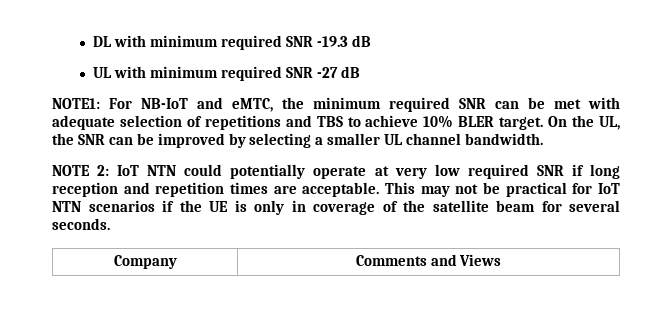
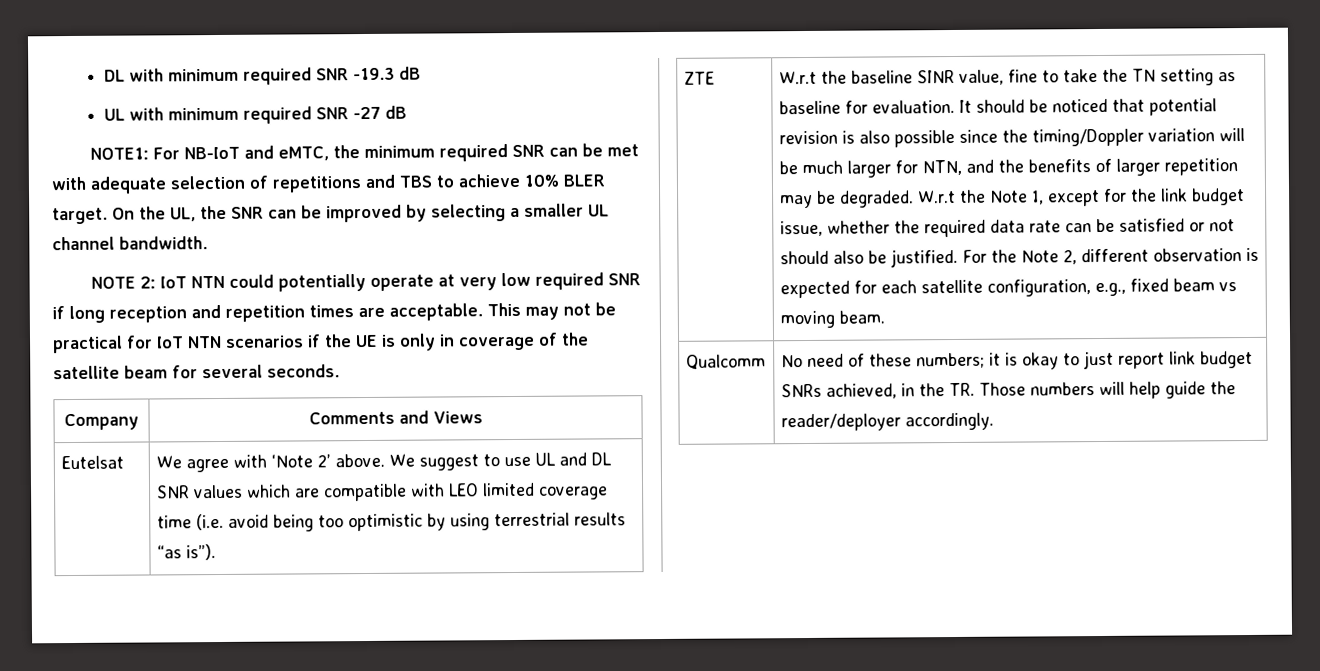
(502, 260) none -> [60,455,124,470] [155,452,612,473] [156,482,608,502] [156,512,626,532] [156,544,216,561] [683,71,715,85] [778,68,1236,86] [778,98,1217,116] [778,128,1245,148] [778,158,1238,178] [779,188,1245,209] [779,218,1235,238] [779,247,1259,268] [779,278,1237,299] [779,310,885,329] [685,354,766,370] [780,350,1253,370] [780,381,1236,399] [780,412,994,432] // Eutelsat | We agree with ‘Note 2’ above. We suggest to use UL and DL SNR values which are compatible with LEO limited coverage time (i.e. avoid being too optimistic by using terrestrial results “as is”). // ZTE | W.r.t the baseline SINR value, fine to take the TN setting as baseline for evaluation. It should be noticed that potential revision is also possible since the timing/Doppler variation will be much larger for NTN, and the benefits of larger repetition may be degraded. W.r.t the Note 1, except for the link budget issue, whether the required data rate can be satisfied or not should also be justified. For the Note 2, different observation is expected for each satellite configuration, e.g., fixed beam vs moving beam. // Qualcomm | No need of these numbers; it is okay to just report link budget SNRs achieved, in the TR. Those numbers will help guide the reader/deployer accordingly.

